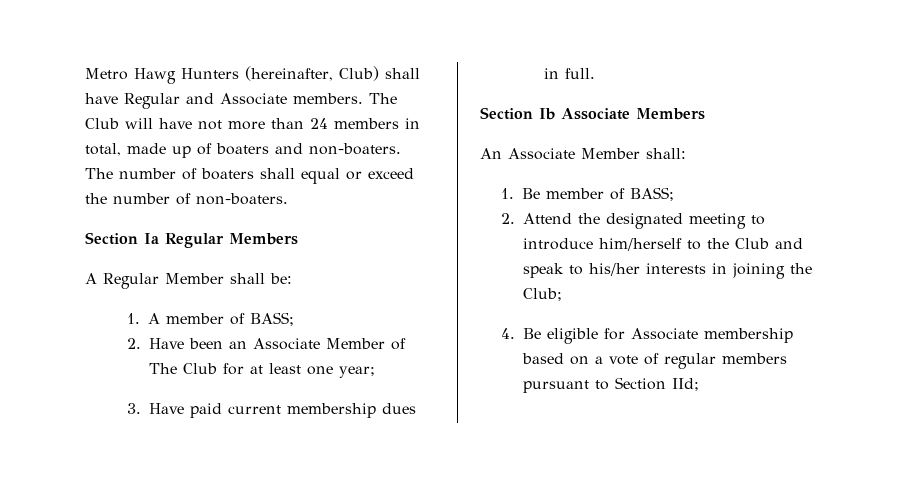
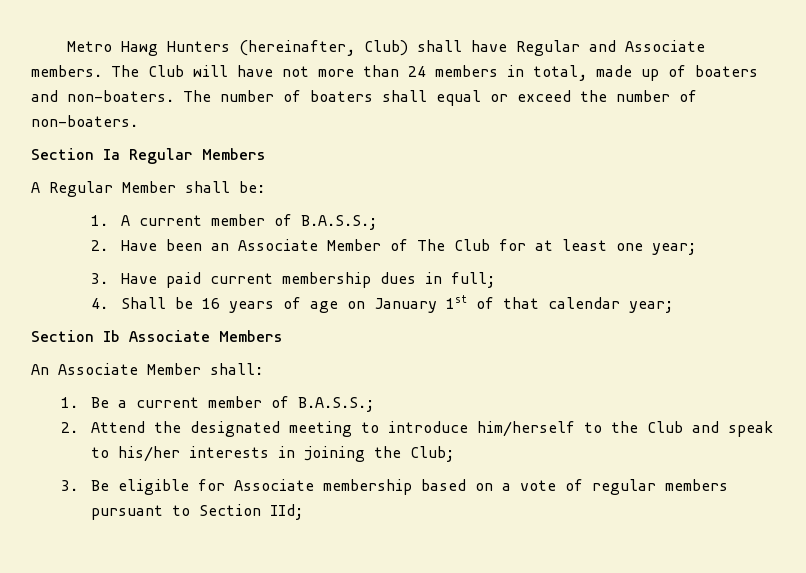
[165,312,294,326] member of BASS; -> [138,214,377,230] current member of B.A.S.S.;
[564,68,595,79] full. -> [450,272,495,288] [90,295,673,313] full; // 4. Shall be 16 years of age on January 1st of that calendar year;
[545,187,674,201] member of BASS; -> [117,396,374,412] a current member of B.A.S.S.;
[500,328,515,339] 4. -> [60,480,78,491] 3.

